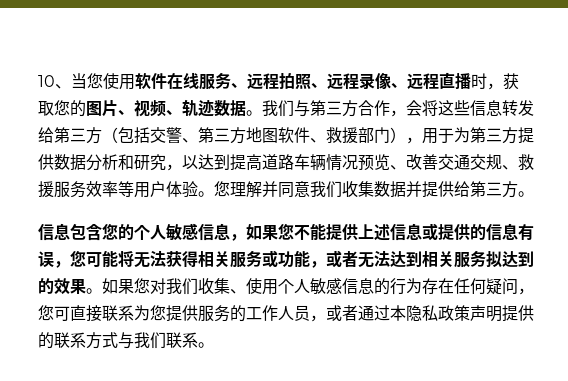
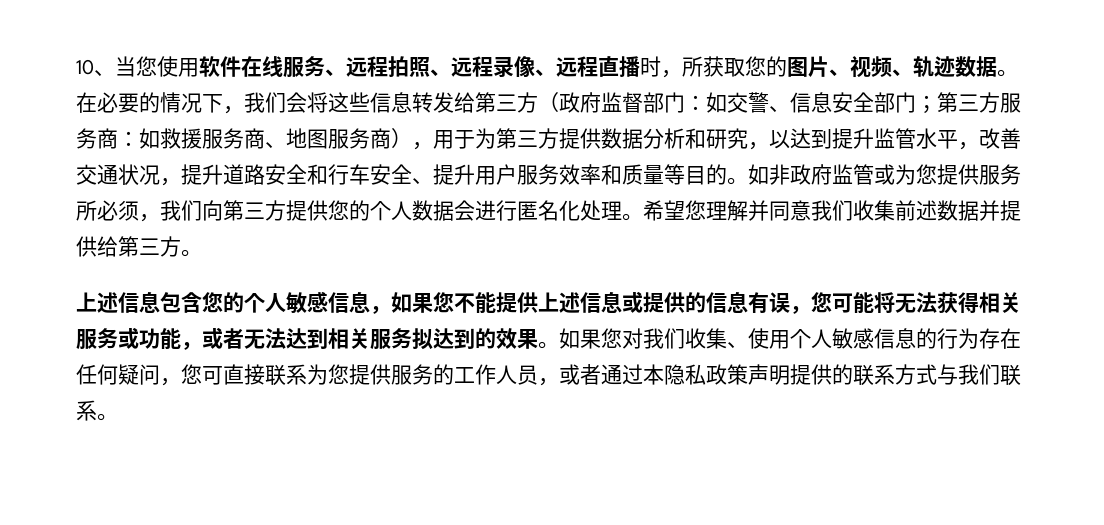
(503, 86) none -> [682,56,703,77] 所
[262,100,406,117] 我们与第三方合作， -> [76,92,286,114] 在必要的情况下，我们
[118,127,390,144] 包括交警、第三方地图软件、救援部门 -> [559,92,1021,114] [76,128,391,149] 政府监督部门：如交警、信息安全部门；第三方服务商：如救援服务商、地图服务商
[246,154,534,171] [38,181,214,198] 高道路车辆情况预览、改善交通交规、救援服务效率等用户体验。 -> [853,128,1021,150] [76,164,1021,186] [76,200,685,222] 升监管水平，改善交通状况，提升道路安全和行车安全、提升用户服务效率和质量等目的。如非政府监管或为您提供服务所必须，我们向第三方提供您的个人数据会进行匿名化处理。希望
(374, 189) none -> [895,200,937,221] 前述
(534, 194) none -> [76,292,118,313] 上述

